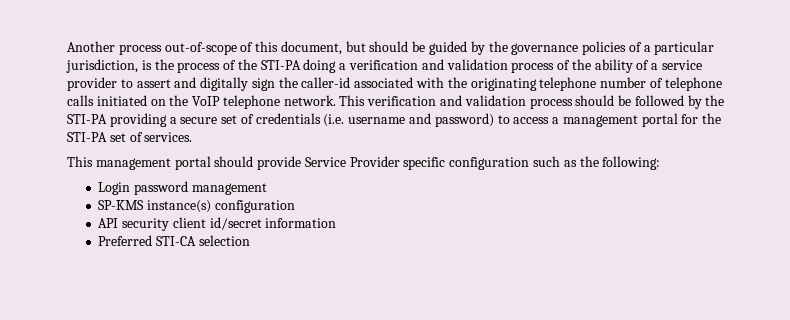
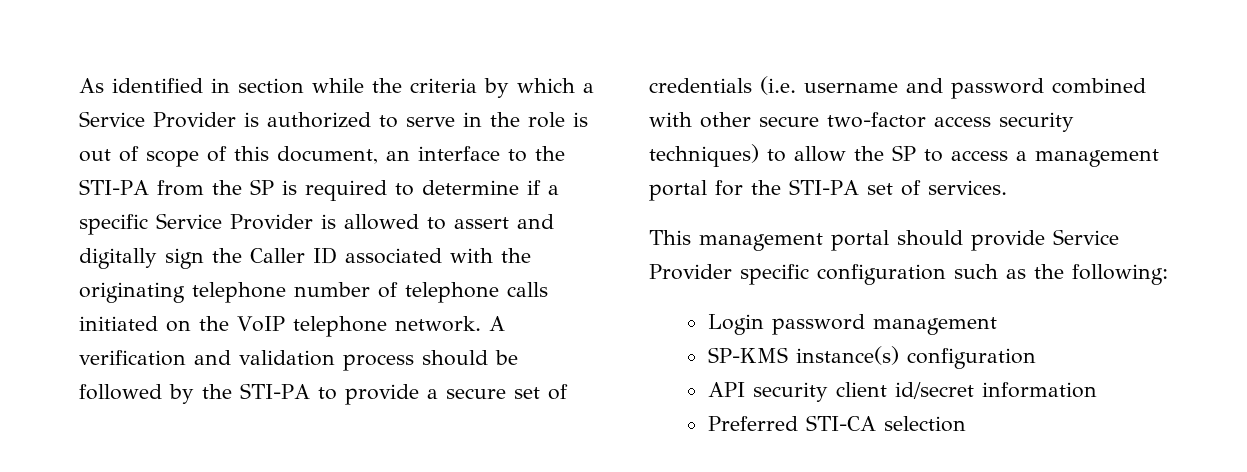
[67,41,715,55] [66,59,703,73] [67,77,117,91] Another process out-of-scope of this document, but should be guided by the governance policies of a particular jurisdiction, is the process of the STI-PA doing a verification and validation process of the ability of a service provider -> [79,78,594,98] [79,111,588,128] [79,146,565,167] [79,179,559,201] [79,213,419,235] As identified in section while the criteria by which a Service Provider is authorized to serve in the role is out of scope of this document, an interface to the STI-PA from the SP is required to determine if a specific Service Provider is allowed
[301,77,351,88] caller-id -> [250,247,337,264] Caller ID
[339,95,366,106] This -> [488,316,505,331] A
[109,113,167,127] providing -> [317,384,419,405] to provide
[434,113,494,127] password) -> [951,78,1146,99] [649,112,1074,132] [649,144,916,167] password combined with other secure two-factor access security techniques) to allow the SP

